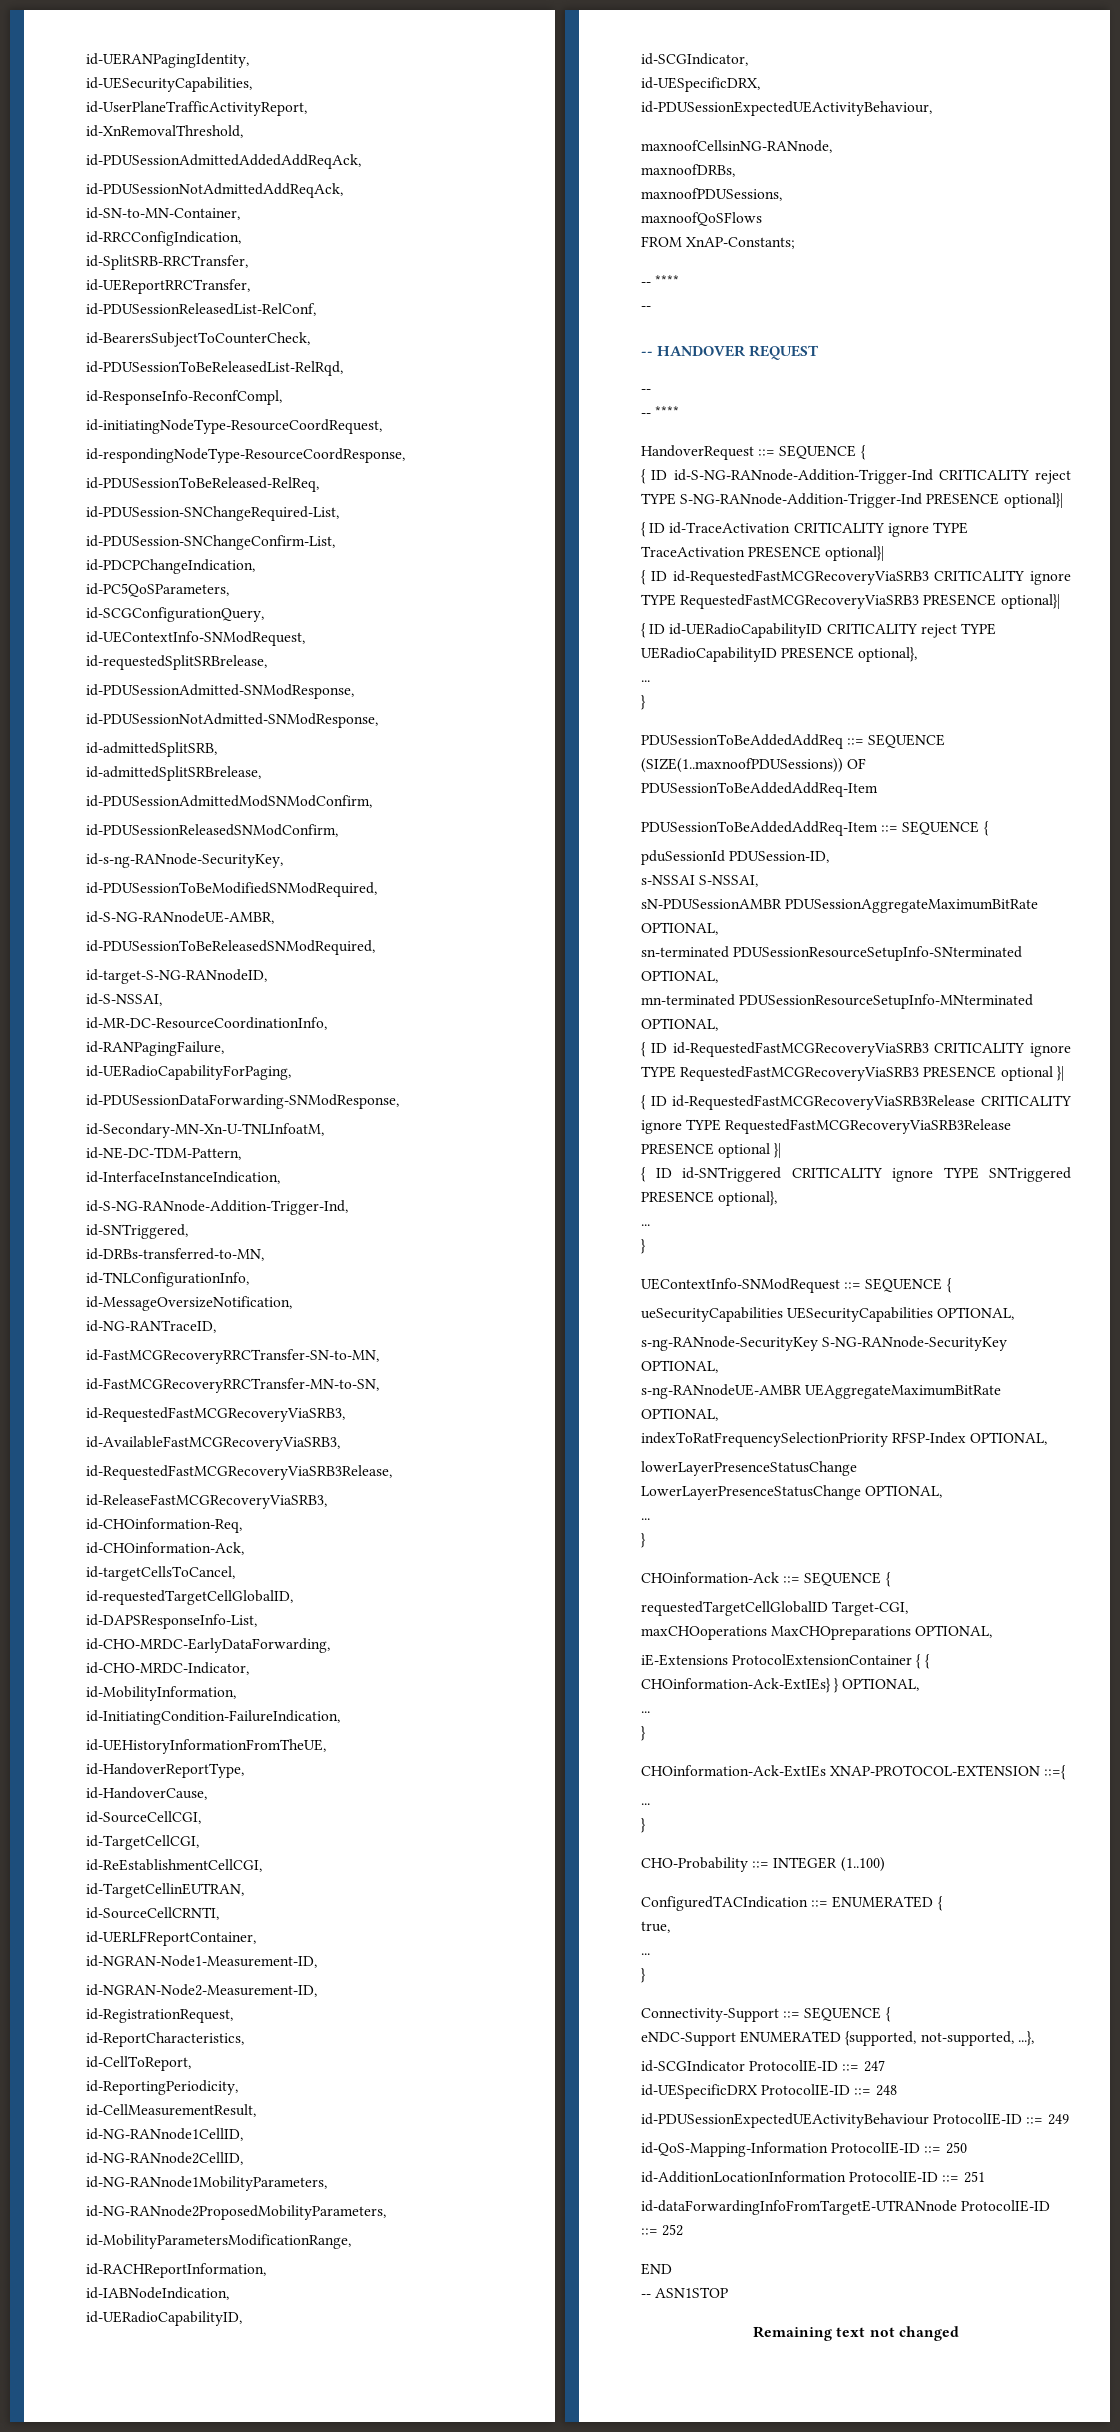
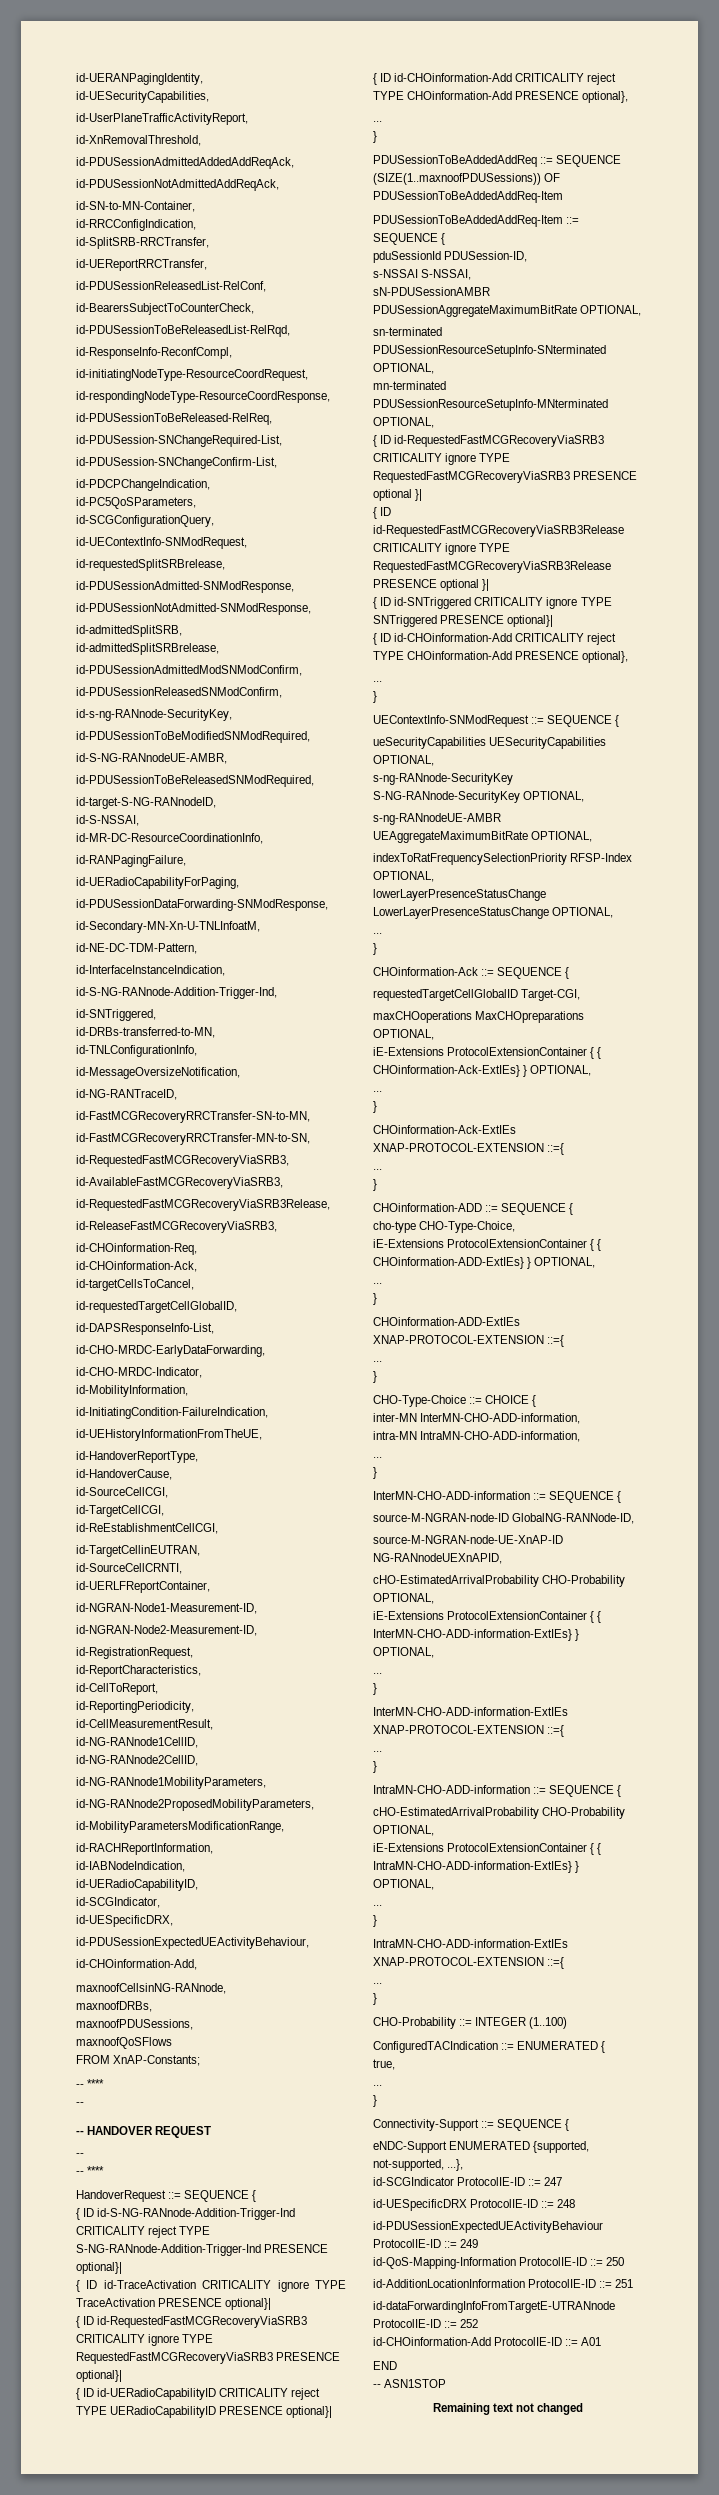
(932, 108) none -> [76,1959,197,1970] // id-CHOinformation-Add,
(855, 653) none -> [286,2406,333,2418] [373,73,617,85] [373,91,580,100] optional}| // { ID id-CHOinformation-Add CRITICALITY reject TYPE CHOinformation-Add PRESENCE
(714, 1197) none -> [507,615,554,627] [373,633,617,645] [373,651,580,660] optional}| // { ID id-CHOinformation-Add CRITICALITY reject TYPE CHOinformation-Add PRESENCE
(646, 1825) none -> [373,1203,574,1215] [373,1221,516,1233] [373,1239,602,1251] [373,1257,596,1269] [373,1283,382,1284] [373,1293,377,1305] [373,1317,520,1326] [373,1335,565,1347] [373,1361,382,1362] [373,1371,377,1383] [373,1395,537,1407] [373,1413,581,1424] [373,1431,581,1442] [373,1457,382,1458] [373,1467,377,1479] [373,1491,622,1503] [373,1513,635,1524] [373,1535,563,1544] [373,1553,502,1564] [373,1575,626,1587] [373,1593,434,1604] [373,1611,602,1623] [373,1629,580,1641] [373,1647,434,1658] [373,1673,382,1674] [373,1683,377,1695] [373,1707,568,1716] [373,1725,565,1737] [373,1751,382,1752] [373,1761,377,1773] [373,1785,622,1797] [373,1807,626,1819] [373,1825,434,1836] [373,1843,602,1855] [373,1861,580,1873] [373,1879,434,1890] [373,1905,382,1906] [373,1915,377,1927] [373,1939,568,1948] [373,1957,565,1969] [373,1983,382,1984] [373,1993,377,2005] // CHOinformation-ADD ::= SEQUENCE { // cho-type CHO-Type-Choice, // iE-Extensions ProtocolExtensionContainer { { CHOinformation-ADD-ExtIEs} } OPTIONAL, // ... // } // CHOinformation-ADD-ExtIEs XNAP-PROTOCOL-EXTENSION ::={ // ... // } // CHO-Type-Choice ::= CHOICE { // inter-MN InterMN-CHO-ADD-information, // intra-MN IntraMN-CHO-ADD-information, // ... // } // InterMN-CHO-ADD-information ::= SEQUENCE { // source-M-NGRAN-node-ID GlobalNG-RANNode-ID, // source-M-NGRAN-node-UE-XnAP-ID NG-RANnodeUEXnAPID, // cHO-EstimatedArrivalProbability CHO-Probability OPTIONAL, // iE-Extensions ProtocolExtensionContainer { { InterMN-CHO-ADD-information-ExtIEs} } OPTIONAL, // ... // } // InterMN-CHO-ADD-information-ExtIEs XNAP-PROTOCOL-EXTENSION ::={ // ... // } // IntraMN-CHO-ADD-information ::= SEQUENCE { // cHO-EstimatedArrivalProbability CHO-Probability OPTIONAL, // iE-Extensions ProtocolExtensionContainer { { IntraMN-CHO-ADD-information-ExtIEs} } OPTIONAL, // ... // } // IntraMN-CHO-ADD-information-ExtIEs XNAP-PROTOCOL-EXTENSION ::={ // ... // }
(684, 2230) none -> [373,2337,602,2346] // id-CHOinformation-Add ProtocolIE-ID ::= A01

